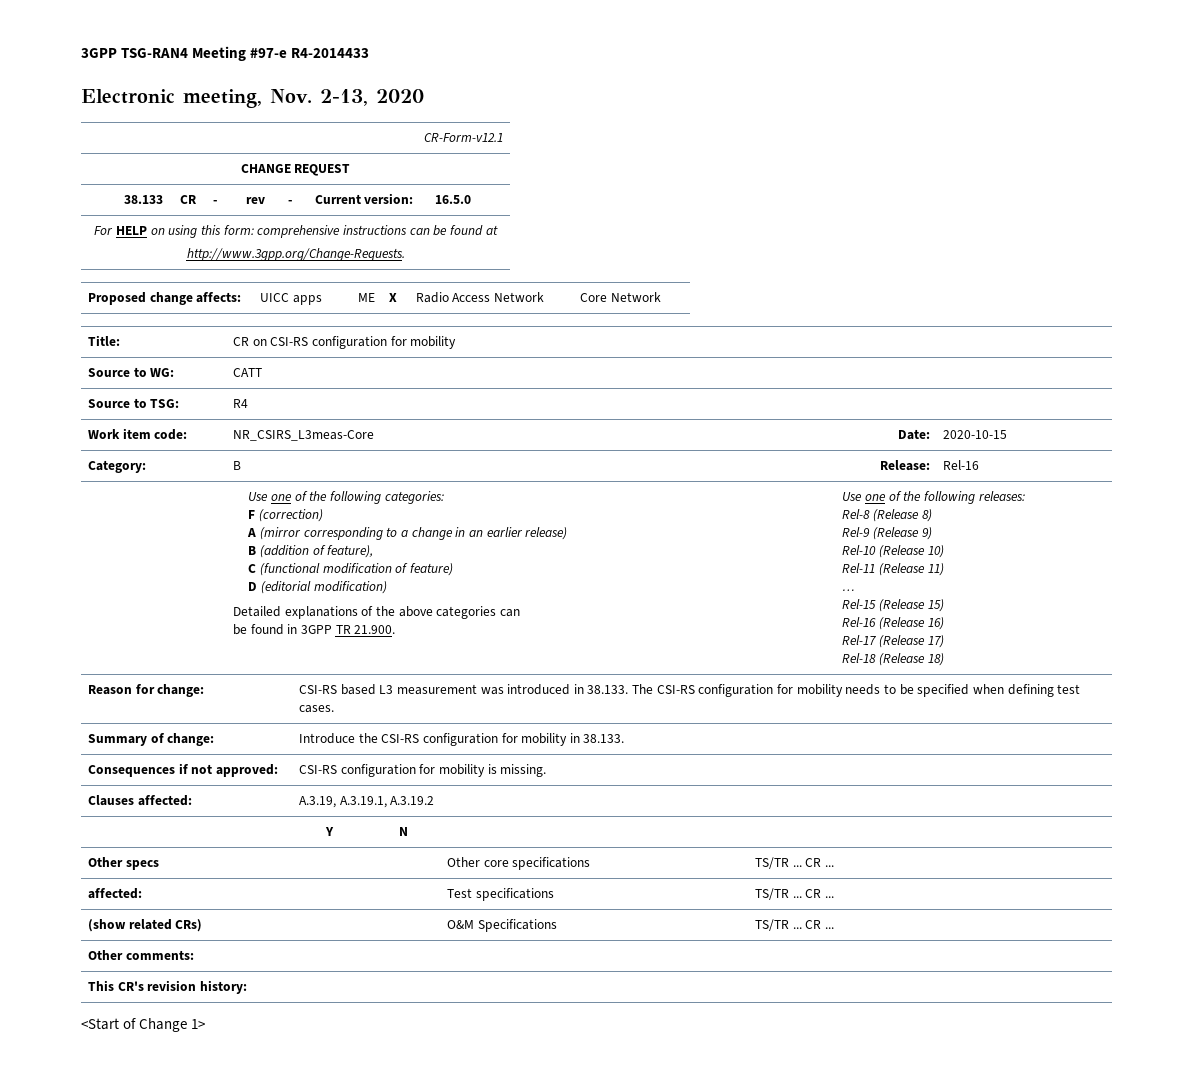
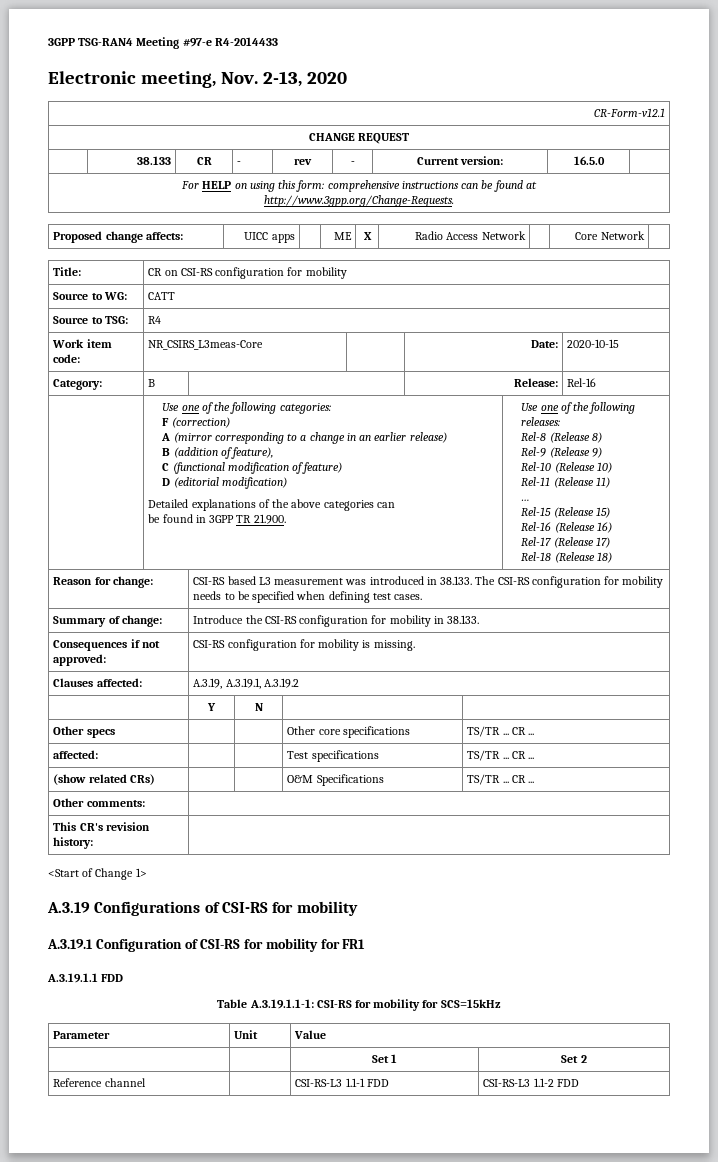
(206, 1024) none -> [47,901,358,916] [47,938,366,952] [47,973,124,983] [217,999,501,1011] [53,1031,111,1039] [234,1030,259,1039] [294,1030,327,1039] [371,1054,398,1063] [561,1055,587,1063] [53,1078,146,1087] [295,1078,389,1087] [483,1078,579,1087] // A.3.19 Configurations of CSI-RS for mobility // A.3.19.1 Configuration of CSI-RS for mobility for FR1 // A.3.19.1.1 FDD // Table A.3.19.1.1-1: CSI-RS for mobility for SCS=15kHz // Parameter | Unit | Value // | | Set 1 | Set 2 // Reference channel | | CSI-RS-L3 1.1-1 FDD | CSI-RS-L3 1.1-2 FDD

